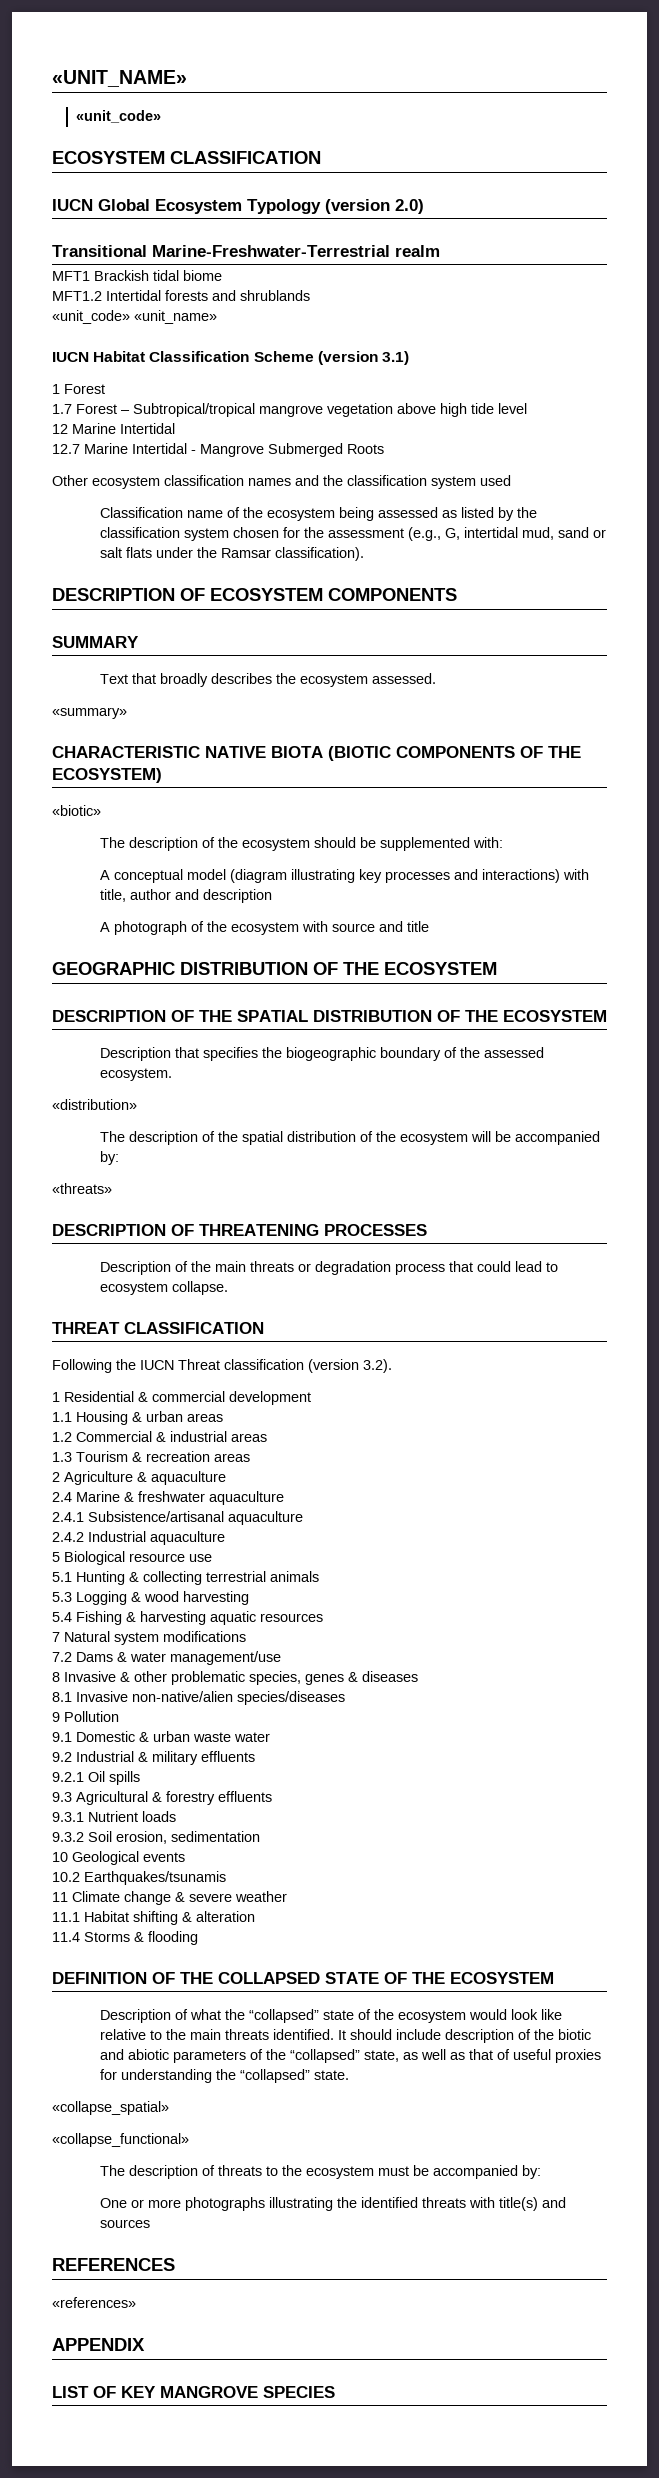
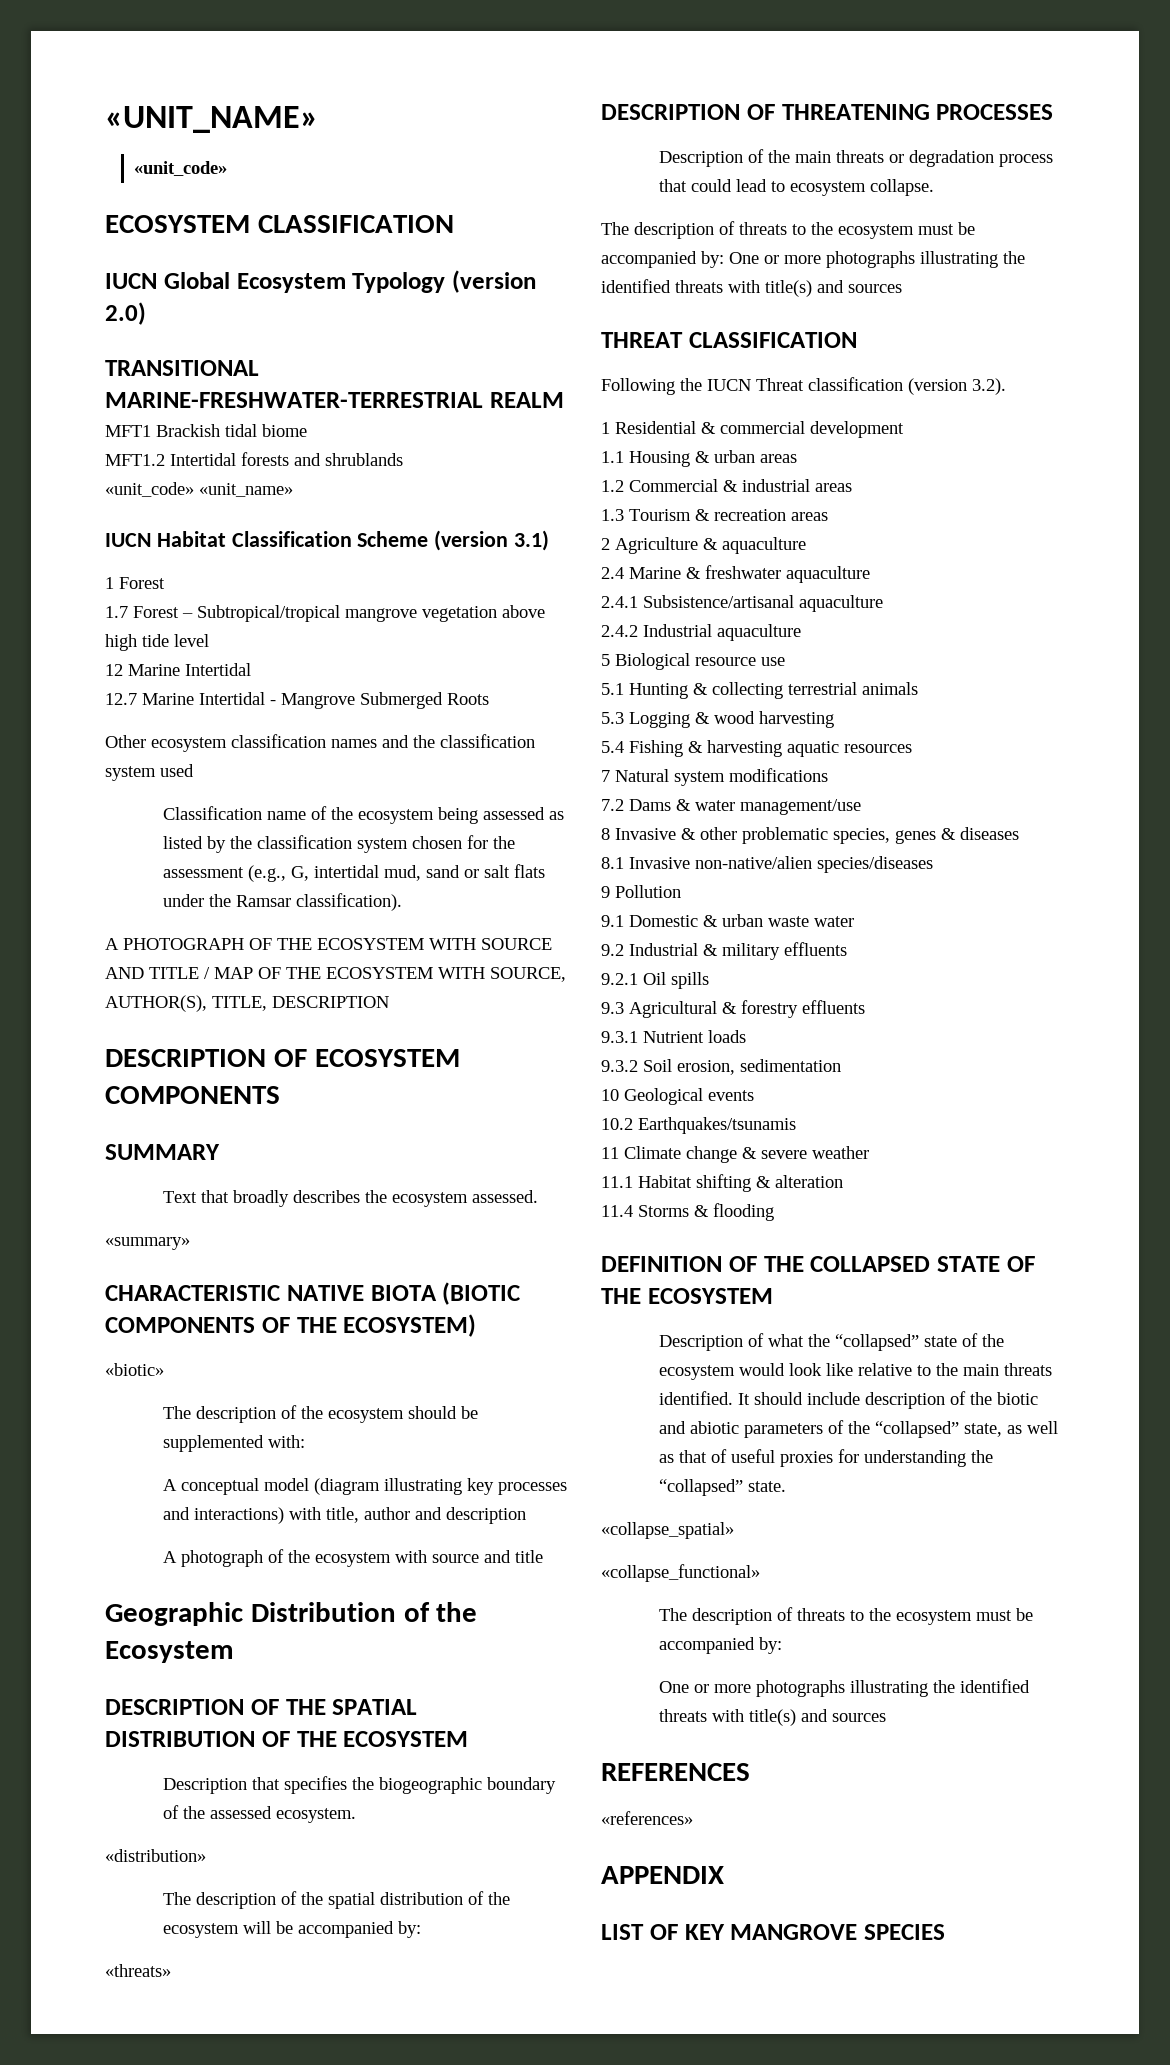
[52,245,440,257] Transitional Marine-Freshwater-Terrestrial realm -> [105,360,259,376] [105,392,564,408] TRANSITIONAL MARINE-FRESHWATER-TERRESTRIAL REALM
(365, 554) none -> [105,938,552,950] [105,967,566,982] [105,995,389,1012] // A PHOTOGRAPH OF THE ECOSYSTEM WITH SOURCE AND TITLE / MAP OF THE ECOSYSTEM WITH SOURCE, AUTHOR(S), TITLE, DESCRIPTION
[52,962,497,975] GEOGRAPHIC DISTRIBUTION OF THE ECOSYSTEM -> [105,1602,478,1626] [105,1641,234,1663] Geographic Distribution of the Ecosystem
(229, 1288) none -> [601,221,975,239] [601,251,1025,268] [601,279,902,297] // The description of threats to the ecosystem must be accompanied by: One or more photographs illustrating the identified threats with title(s) and sources

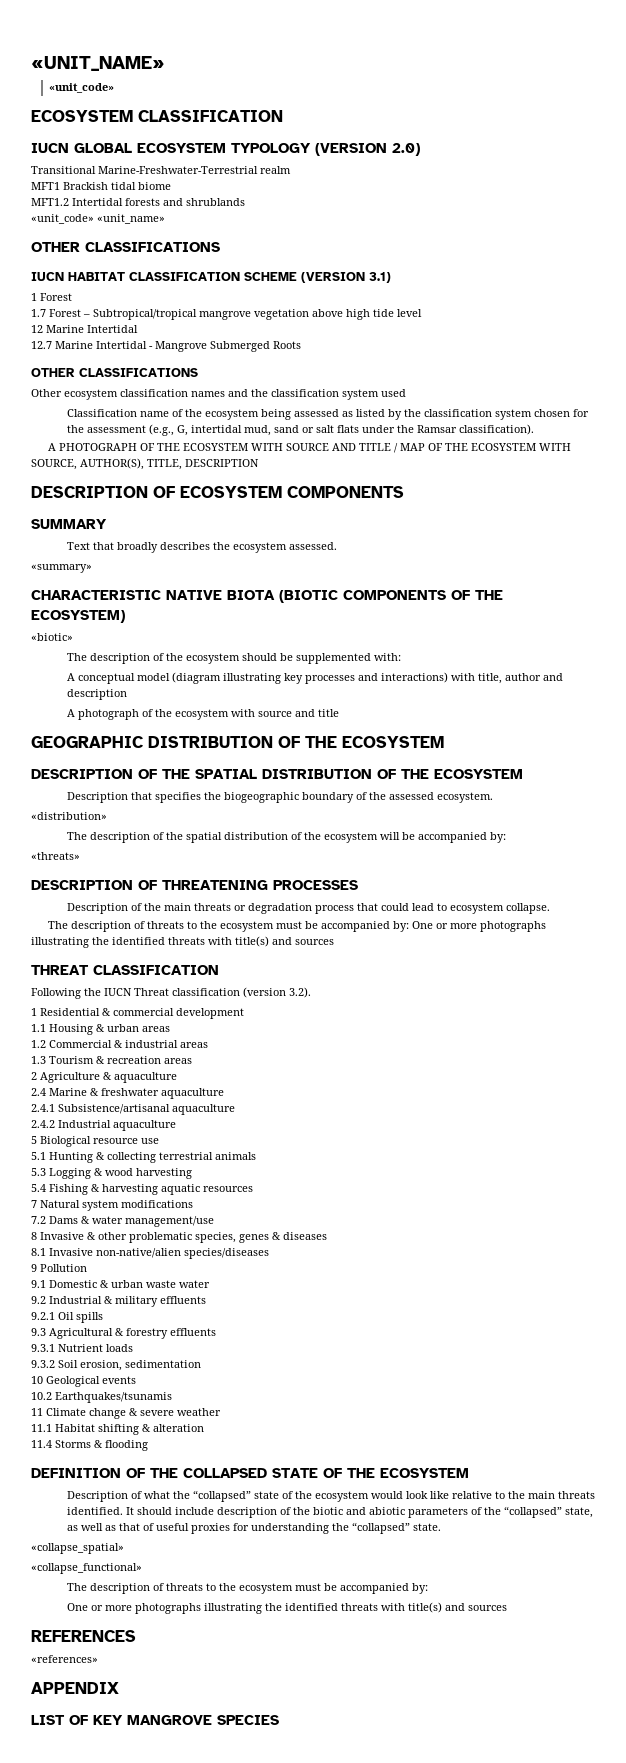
[163,270,536,293] [105,302,146,325] [105,360,259,376] [105,392,564,408] Global Ecosystem Typology (version 2.0) // TRANSITIONAL MARINE-FRESHWATER-TERRESTRIAL REALM -> [74,143,420,156] [31,166,291,174] GLOBAL ECOSYSTEM TYPOLOGY (VERSION 2.0) // Transitional Marine-Freshwater-Terrestrial realm
[105,530,509,551] // IUCN Habitat Classification Scheme (version -> [31,242,220,252] [31,272,365,283] // OTHER CLASSIFICATIONS // IUCN HABITAT CLASSIFICATION SCHEME (VERSION
(489, 699) none -> [31,368,198,377] // OTHER CLASSIFICATIONS
[105,1602,478,1626] [105,1641,234,1663] Geographic Distribution of the Ecosystem -> [31,736,444,748] GEOGRAPHIC DISTRIBUTION OF THE ECOSYSTEM

